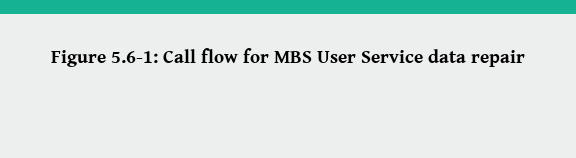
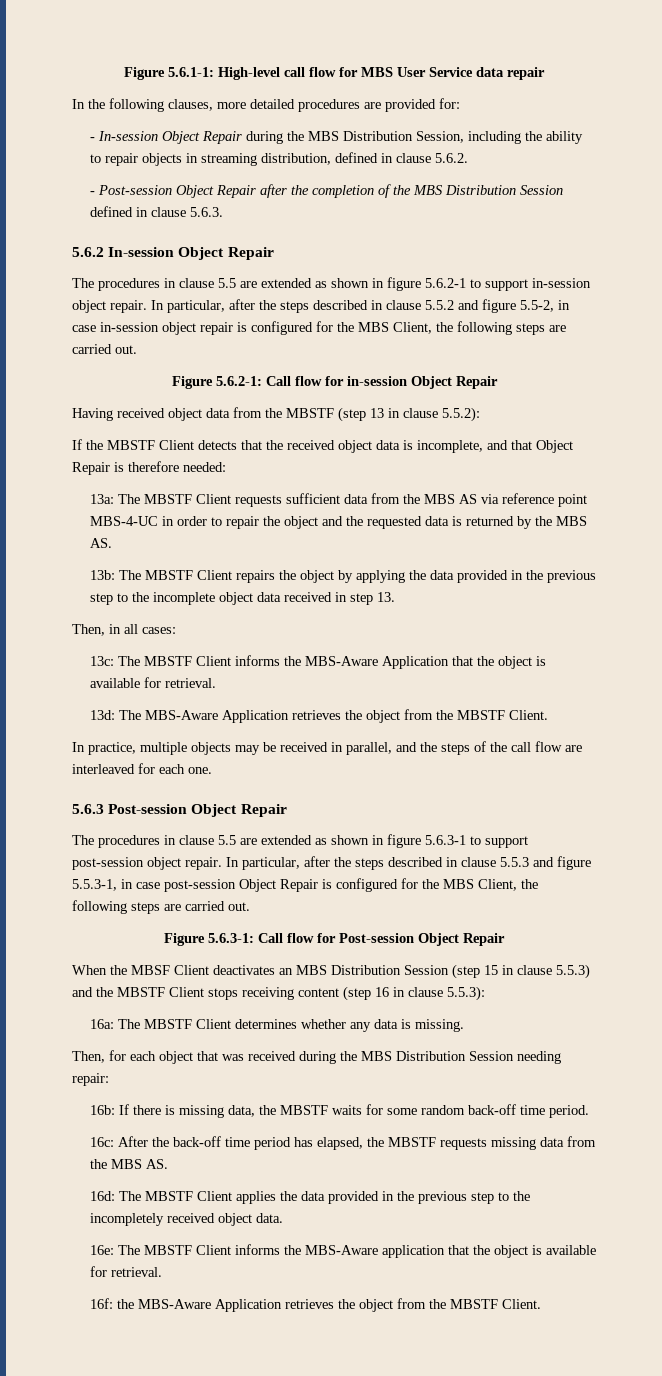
[51,49,197,67] Figure 5.6-1: Call -> [124,67,305,80] Figure 5.6.1-1: High-level call
(525, 58) none -> [72,98,460,112] [89,131,583,144] [89,152,468,166] [89,184,563,198] [89,206,223,217] [72,247,274,260] [72,277,591,291] [72,299,570,313] [72,321,566,335] [72,344,137,354] [171,376,498,389] [72,407,480,422] [72,439,573,453] [72,461,226,475] [89,493,587,507] [89,516,587,529] [89,538,112,548] [89,570,596,583] [89,592,395,605] [72,624,176,636] [89,655,546,669] [89,677,216,688] [89,709,548,723] [72,741,582,755] [72,763,212,774] [72,804,287,817] [72,834,528,848] [72,856,591,870] [72,878,538,892] [72,900,250,914] [164,933,505,946] [72,964,590,979] [72,986,485,1001] [89,1019,464,1032] [72,1050,561,1064] [72,1073,109,1086] [89,1104,589,1118] [89,1136,596,1150] [89,1159,168,1169] [89,1191,530,1204] [89,1213,283,1226] [89,1244,596,1258] [89,1266,162,1277] [89,1298,541,1312] // In the following clauses, more detailed procedures are provided for: // - In-session Object Repair during the MBS Distribution Session, including the ability to repair objects in streaming distribution, defined in clause 5.6.2. // - Post-session Object Repair after the completion of the MBS Distribution Session defined in clause 5.6.3. // 5.6.2 In-session Object Repair // The procedures in clause 5.5 are extended as shown in figure 5.6.2-1 to support in-session object repair. In particular, after the steps described in clause 5.5.2 and figure 5.5-2, in case in-session object repair is configured for the MBS Client, the following steps are carried out. // Figure 5.6.2-1: Call flow for in-session Object Repair // Having received object data from the MBSTF (step 13 in clause 5.5.2): // If the MBSTF Client detects that the received object data is incomplete, and that Object Repair is therefore needed: // 13a: The MBSTF Client requests sufficient data from the MBS AS via reference point MBS-4-UC in order to repair the object and the requested data is returned by the MBS AS. // 13b: The MBSTF Client repairs the object by applying the data provided in the previous step to the incomplete object data received in step 13. // Then, in all cases: // 13c: The MBSTF Client informs the MBS-Aware Application that the object is available for retrieval. // 13d: The MBS-Aware Application retrieves the object from the MBSTF Client. // In practice, multiple objects may be received in parallel, and the steps of the call flow are interleaved for each one. // 5.6.3 Post-session Object Repair // The procedures in clause 5.5 are extended as shown in figure 5.6.3-1 to support post-session object repair. In particular, after the steps described in clause 5.5.3 and figure 5.5.3-1, in case post-session Object Repair is configured for the MBS Client, the following steps are carried out. // Figure 5.6.3-1: Call flow for Post-session Object Repair // When the MBSF Client deactivates an MBS Distribution Session (step 15 in clause 5.5.3) and the MBSTF Client stops receiving content (step 16 in clause 5.5.3): // 16a: The MBSTF Client determines whether any data is missing. // Then, for each object that was received during the MBS Distribution Session needing repair: // 16b: If there is missing data, the MBSTF waits for some random back-off time period. // 16c: After the back-off time period has elapsed, the MBSTF requests missing data from the MBS AS. // 16d: The MBSTF Client applies the data provided in the previous step to the incompletely received object data. // 16e: The MBSTF Client informs the MBS-Aware application that the object is available for retrieval. // 16f: the MBS-Aware Application retrieves the object from the MBSTF Client.

